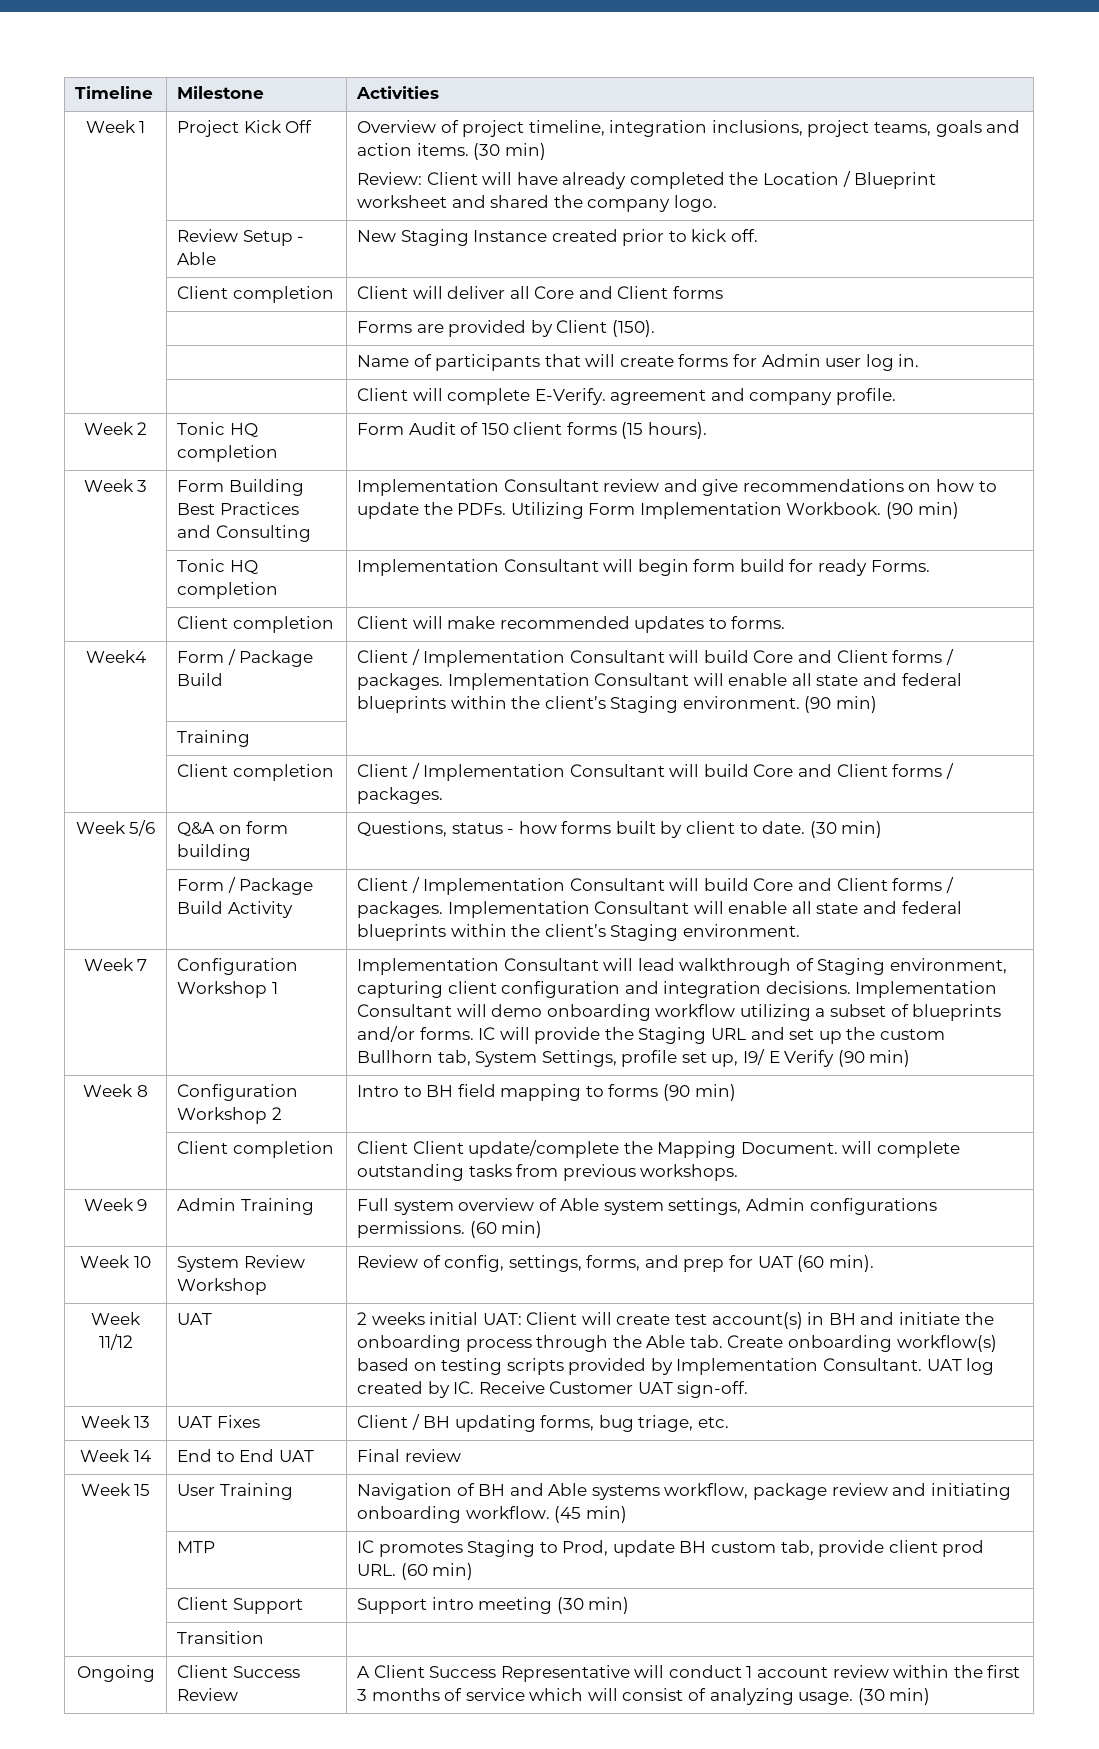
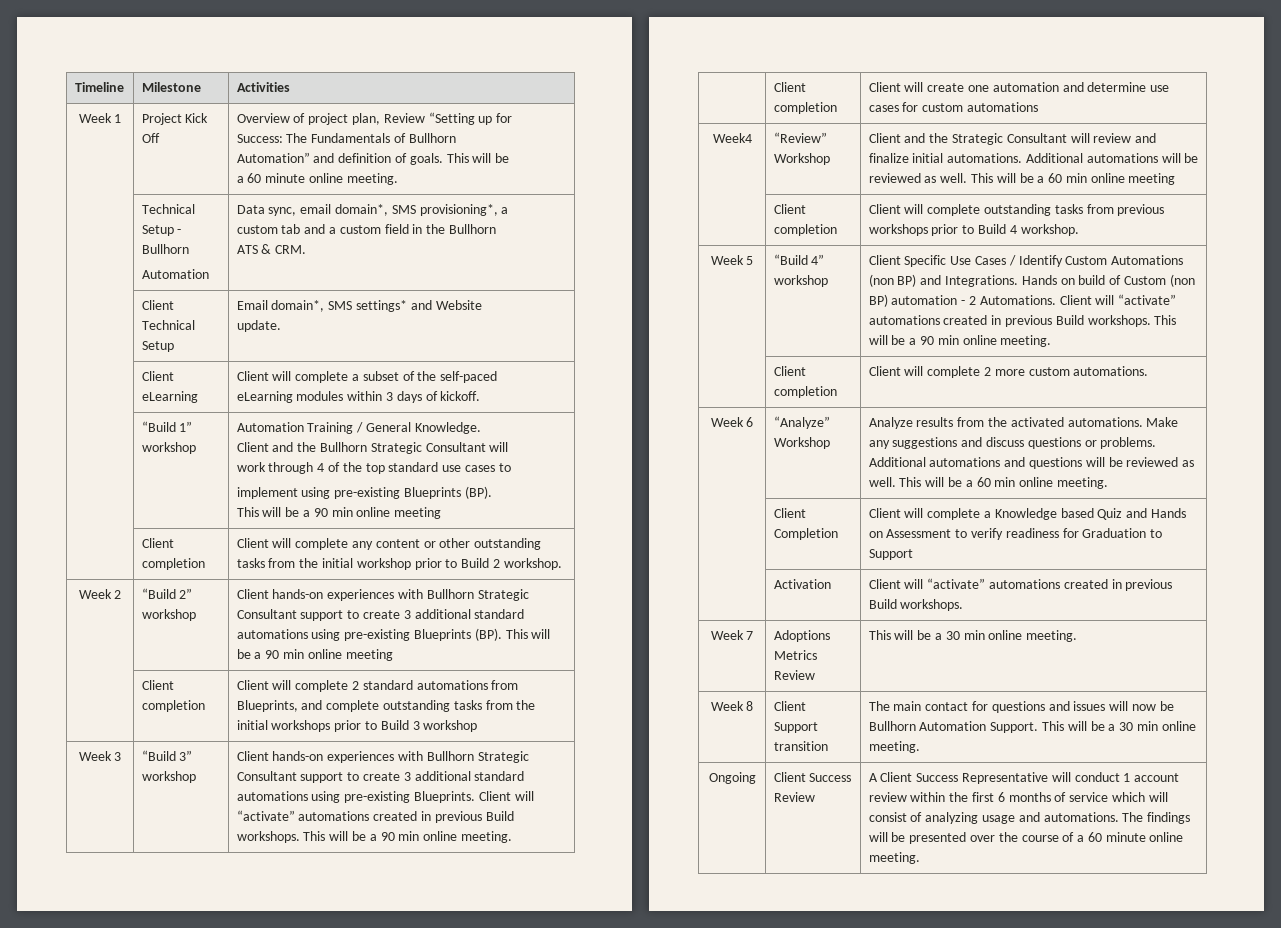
[528,120,1021,137] [356,143,546,160] [356,171,937,189] [356,195,717,212] [176,229,305,246] [176,252,216,265] [356,229,759,246] [176,286,334,303] [356,286,724,299] [356,320,655,337] [356,354,920,371] [356,388,897,405] [83,422,148,435] [176,422,258,438] [176,445,278,462] [356,422,708,439] [83,479,148,492] [176,479,304,496] [176,502,299,515] [176,525,311,542] [356,479,997,496] [356,502,959,519] [176,559,258,575] [176,582,278,599] [356,559,930,576] [176,616,334,633] [356,616,786,633] [85,650,146,663] [176,649,314,667] [176,673,223,686] [356,649,954,667] [356,673,962,690] [356,696,878,713] [176,730,250,747] [176,764,334,781] [356,763,954,781] [356,787,443,804] [75,820,156,836] [176,821,289,837] [176,844,251,861] [356,821,883,838] [176,877,314,895] [176,901,293,918] [356,877,954,895] [356,901,962,918] [356,924,800,941] [83,958,148,971] [176,958,298,975] [176,981,278,998] [356,958,1008,975] [356,981,998,998] [356,1004,1002,1021] [356,1026,946,1044] [356,1049,911,1067] [83,1084,148,1097] [176,1084,298,1101] [176,1107,282,1124] [356,1084,736,1101] [176,1141,334,1158] [356,1140,838,1158] timeline, integration inclusions, project teams, goals and action items. (30 min) // Review: Client will have already completed the Location / Blueprint worksheet and shared the company logo. // | Review Setup - Able | New Staging Instance created prior to kick off. // | Client completion | Client will deliver all Core and Client forms // | | Forms are provided by Client (150). // | | Name of participants that will create forms for Admin user log in. // | | Client will complete E-Verify. agreement and company profile. // Week 2 | Tonic HQ completion | Form Audit of 150 client forms (15 hours). // Week 3 | Form Building Best Practices and Consulting | Implementation Consultant review and give recommendations on how to update the PDFs. Utilizing Form Implementation Workbook. (90 min) // | Tonic HQ completion | Implementation Consultant will begin form build for ready Forms. // | Client completion | Client will make recommended updates to forms. // Week4 | Form / Package Build | Client / Implementation Consultant will build Core and Client forms / packages. Implementation Consultant will enable all state and federal blueprints within the client’s Staging environment. (90 min) // | Training | // | Client completion | Client / Implementation Consultant will build Core and Client forms / packages. // Week 5/6 | Q&A on form building | Questions, status - how forms built by client to date. (30 min) // | Form / Package Build Activity | Client / Implementation Consultant will build Core and Client forms / packages. Implementation Consultant will enable all state and federal blueprints within the client’s Staging environment. // Week 7 | Configuration Workshop 1 | Implementation Consultant will lead walkthrough of Staging environment, capturing client configuration and integration decisions. Implementation Consultant will demo onboarding workflow utilizing a subset of blueprints and/or forms. IC will provide the Staging URL and set up the custom Bullhorn tab, System Settings, profile set up, I9/ E Verify (90 min) // Week 8 | Configuration Workshop 2 | Intro to BH field mapping to forms (90 min) // | Client completion | Client Client update/complete the Mapping Document. -> [351,112,513,125] [236,133,456,143] [236,152,510,165] [236,173,398,185] [141,204,195,214] [141,225,182,236] [141,244,189,254] [141,269,209,279] [236,204,509,216] [236,224,496,234] [236,244,307,254] [141,300,174,310] [141,320,195,330] [141,341,174,352] [236,300,482,312] [236,320,281,332] [141,371,174,381] [141,391,198,403] [236,371,498,383] [236,391,481,403] [141,421,193,432] [141,442,196,454] [236,422,481,434] [236,442,509,454] [236,462,511,474] [236,486,492,499] [236,507,442,519] [141,538,174,548] [141,558,205,570] [236,538,542,550] [236,558,562,570] [78,589,122,599] [141,588,193,599] [141,609,196,621] [236,589,529,601] [236,609,525,621] [236,628,551,641] [236,649,393,661] [141,680,174,690] [141,700,205,712] [236,680,519,692] [236,700,536,712] [236,720,478,732] [78,751,122,761] [141,750,193,761] [141,771,196,783] [236,751,529,763] [236,771,525,783] [236,791,534,803] [236,810,514,823] [236,831,512,843] [773,82,806,92] [773,102,837,114] [868,82,1170,92] [868,102,1038,112] [712,133,752,143] [773,132,827,143] [773,153,830,165] [868,133,1157,145] [868,153,1199,163] [868,173,1176,185] [773,204,806,214] [773,224,837,236] [868,204,901,214] plan, Review “Setting up for // Success: The Fundamentals of Bullhorn // Automation” and definition of goals. This will be // a 60 minute online meeting. // | Technical Setup - Bullhorn // Automation | Data sync, email domain*, SMS provisioning*, a // custom tab and a custom field in the Bullhorn // ATS & CRM. // | Client Technical Setup | Email domain*, SMS settings* and Website // update. // | Client eLearning | Client will complete a subset of the self-paced // eLearning modules within 3 days of kickoff. // | “Build 1” workshop | Automation Training / General Knowledge. // Client and the Bullhorn Strategic Consultant will // work through 4 of the top standard use cases to // implement using pre-existing Blueprints (BP). // This will be a 90 min online meeting // | Client completion | Client will complete any content or other outstanding tasks from the initial workshop prior to Build 2 workshop. // Week 2 | “Build 2” workshop | Client hands-on experiences with Bullhorn Strategic Consultant support to create 3 additional standard automations using pre-existing Blueprints (BP). This will be a 90 min online meeting // | Client completion | Client will complete 2 standard automations from Blueprints, and complete outstanding tasks from the initial workshops prior to Build 3 workshop // Week 3 | “Build 3” workshop | Client hands-on experiences with Bullhorn Strategic Consultant support to create 3 additional standard automations using pre-existing Blueprints. Client will “activate” automations created in previous Build workshops. This will be a 90 min online meeting. // | Client completion | Client will create one automation and determine use cases for custom automations // Week4 | “Review” Workshop | Client and the Strategic Consultant will review and finalize initial automations. Additional automations will be reviewed as well. This will be a 60 min online meeting // | Client completion | Client
[640,1164,739,1181] [83,1198,148,1211] [176,1198,314,1215] [356,1198,937,1215] [356,1221,543,1238] [80,1255,151,1268] [176,1255,305,1272] [176,1278,267,1295] [356,1255,874,1272] [91,1312,141,1325] [98,1334,133,1350] [176,1313,212,1325] [356,1312,994,1329] [356,1335,997,1352] [356,1358,995,1375] [356,1381,749,1398] [80,1415,151,1428] [176,1415,260,1428] [356,1414,730,1432] [80,1449,151,1462] [176,1449,314,1462] [356,1449,461,1462] [80,1483,151,1496] [176,1483,293,1500] [356,1483,1011,1500] [356,1506,627,1523] [176,1541,215,1553] [356,1540,985,1557] [356,1563,474,1580] [176,1597,303,1614] [356,1597,630,1614] [176,1631,264,1644] workshops. // Week 9 | Admin Training | Full system overview of Able system settings, Admin configurations permissions. (60 min) // Week 10 | System Review Workshop | Review of config, settings, forms, and prep for UAT (60 min). // Week 11/12 | UAT | 2 weeks initial UAT: Client will create test account(s) in BH and initiate the onboarding process through the Able tab. Create onboarding workflow(s) based on testing scripts provided by Implementation Consultant. UAT log created by IC. Receive Customer UAT sign-off. // Week 13 | UAT Fixes | Client / BH updating forms, bug triage, etc. // Week 14 | End to End UAT | Final review // Week 15 | User Training | Navigation of BH and Able systems workflow, package review and initiating onboarding workflow. (45 min) // | MTP | IC promotes Staging to Prod, update BH custom tab, provide client prod URL. (60 min) // | Client Support | Support intro meeting (30 min) // | Transition | -> [868,224,1079,236] [710,255,754,265] [773,254,825,265] [773,275,828,287] [868,255,1184,267] [868,274,1195,287] [868,294,1177,307] [868,315,1177,327] [868,335,1052,347] [773,366,806,376] [773,386,837,398] [868,366,1149,378] [710,417,754,427] [773,416,830,429] [773,437,830,449] [868,417,1179,429] [868,437,1157,449] [868,457,1195,469] [868,477,1108,489] [773,508,806,518] [773,528,838,540] [868,508,1186,520] [868,528,1163,540] [868,549,913,560] [773,579,831,589] [868,578,1173,591] [868,599,964,611] [710,630,754,640] [773,630,830,642] [773,650,817,660] [773,670,815,680] [868,630,1078,642] [710,701,754,711] [773,701,806,711] [773,722,818,733] [773,741,828,751] [868,701,1174,713] [868,721,1196,733] [868,741,920,753] workshops prior to Build 4 workshop. // Week 5 | “Build 4” workshop | Client Specific Use Cases / Identify Custom Automations (non BP) and Integrations. Hands on build of Custom (non BP) automation - 2 Automations. Client will “activate” automations created in previous Build workshops. This will be a 90 min online meeting. // | Client completion | Client will complete 2 more custom automations. // Week 6 | “Analyze” Workshop | Analyze results from the activated automations. Make any suggestions and discuss questions or problems. Additional automations and questions will be reviewed as well. This will be a 60 min online meeting. // | Client Completion | Client will complete a Knowledge based Quiz and Hands on Assessment to verify readiness for Graduation to Support // | Activation | Client will “activate” automations created in previous Build workshops. // Week 7 | Adoptions Metrics Review | This will be a 30 min online meeting. // Week 8 | Client Support transition | The main contact for questions and issues will now be Bullhorn Automation Support. This will be a 30 min online meeting.
[356,1689,367,1701] 3 -> [997,792,1005,802] 6
[798,1688,931,1705] usage. (30 min) -> [981,812,1191,824] [868,832,1184,844] [868,852,920,864] usage and automations. The findings will be presented over the course of a 60 minute online meeting.

